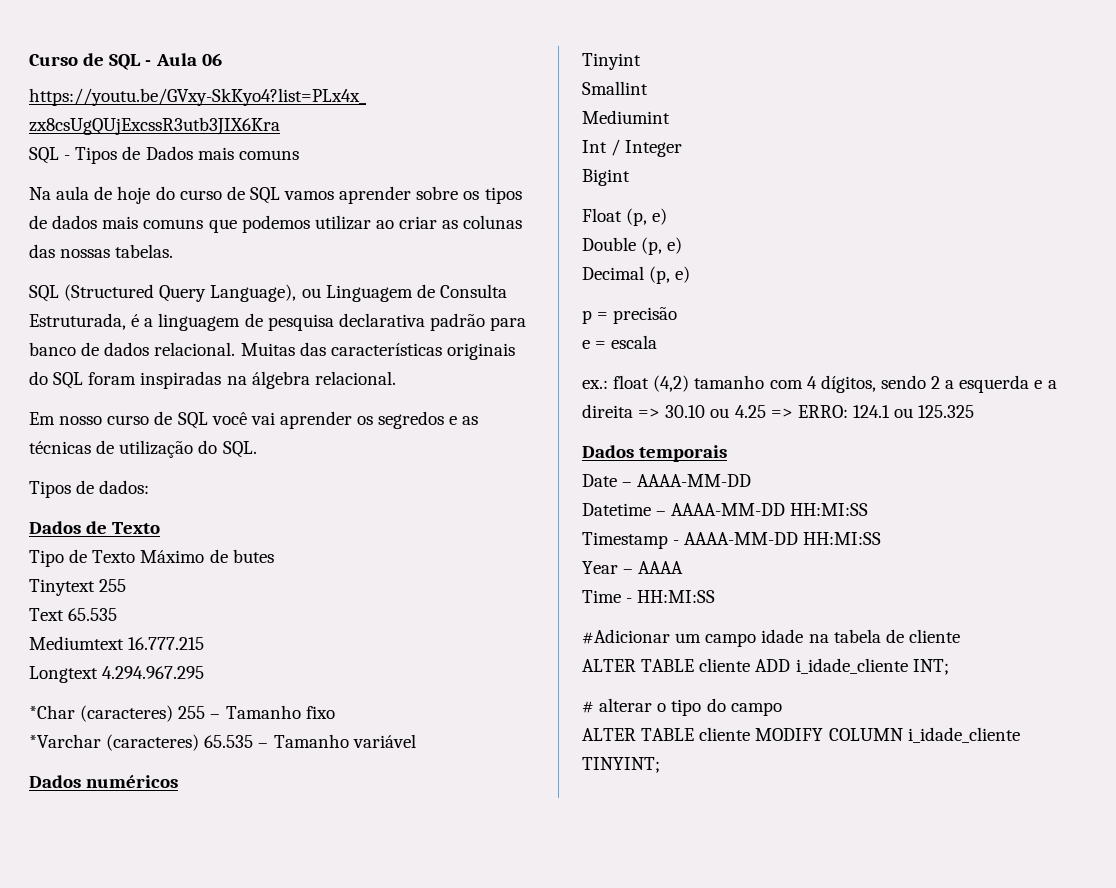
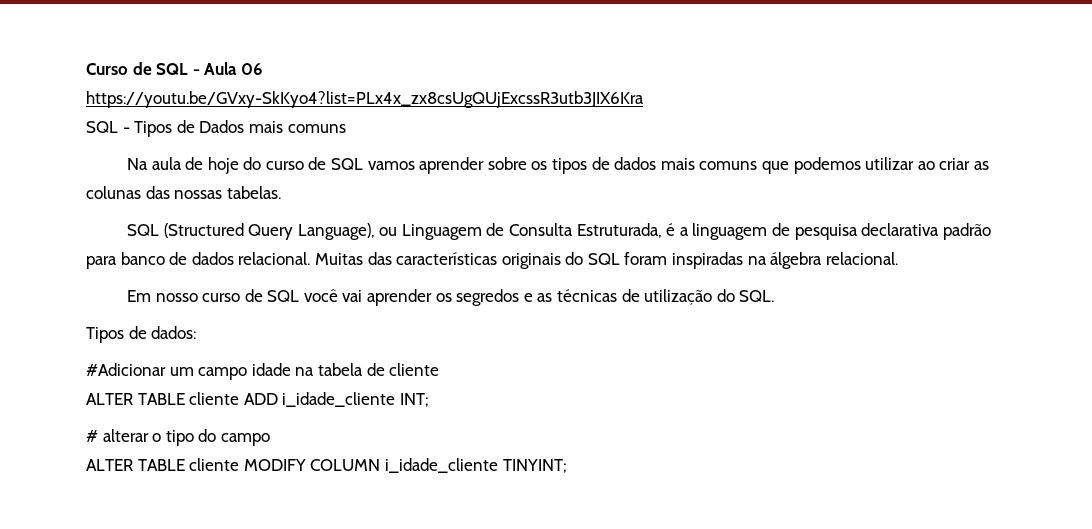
[29,521,161,534] [29,549,274,567] [29,579,127,596] [29,608,118,621] [29,636,205,650] [29,666,205,683] [29,705,335,722] [29,734,416,751] [29,775,179,788] [582,53,641,70] [582,81,648,95] [582,110,670,124] [582,139,683,157] [582,169,630,186] [582,208,668,226] [582,237,683,255] [582,266,691,284] [582,307,678,324] [582,335,658,349] [582,375,1057,393] [582,404,975,418] [582,445,728,462] [582,474,752,487] [582,503,869,516] [582,532,882,549] [582,561,684,574] [582,590,716,603] // Dados de Texto // Tipo de Texto Máximo de butes // Tinytext 255 // Text 65.535 // Mediumtext 16.777.215 // Longtext 4.294.967.295 // *Char (caracteres) 255 – Tamanho fixo // *Varchar (caracteres) 65.535 – Tamanho variável // Dados numéricos // Tinyint // Smallint // Mediumint // Int / Integer // Bigint // Float (p, e) // Double (p, e) // Decimal (p, e) // p = precisão // e = escala // ex.: float (4,2) tamanho com 4 dígitos, sendo 2 a esquerda e a direita => 30.10 ou 4.25 => ERRO: 124.1 ou 125.325 // Dados temporais // Date – AAAA-MM-DD // Datetime – AAAA-MM-DD HH:MI:SS // Timestamp - AAAA-MM-DD HH:MI:SS // Year – AAAA // Time - HH:MI:SS -> (197, 332) none

